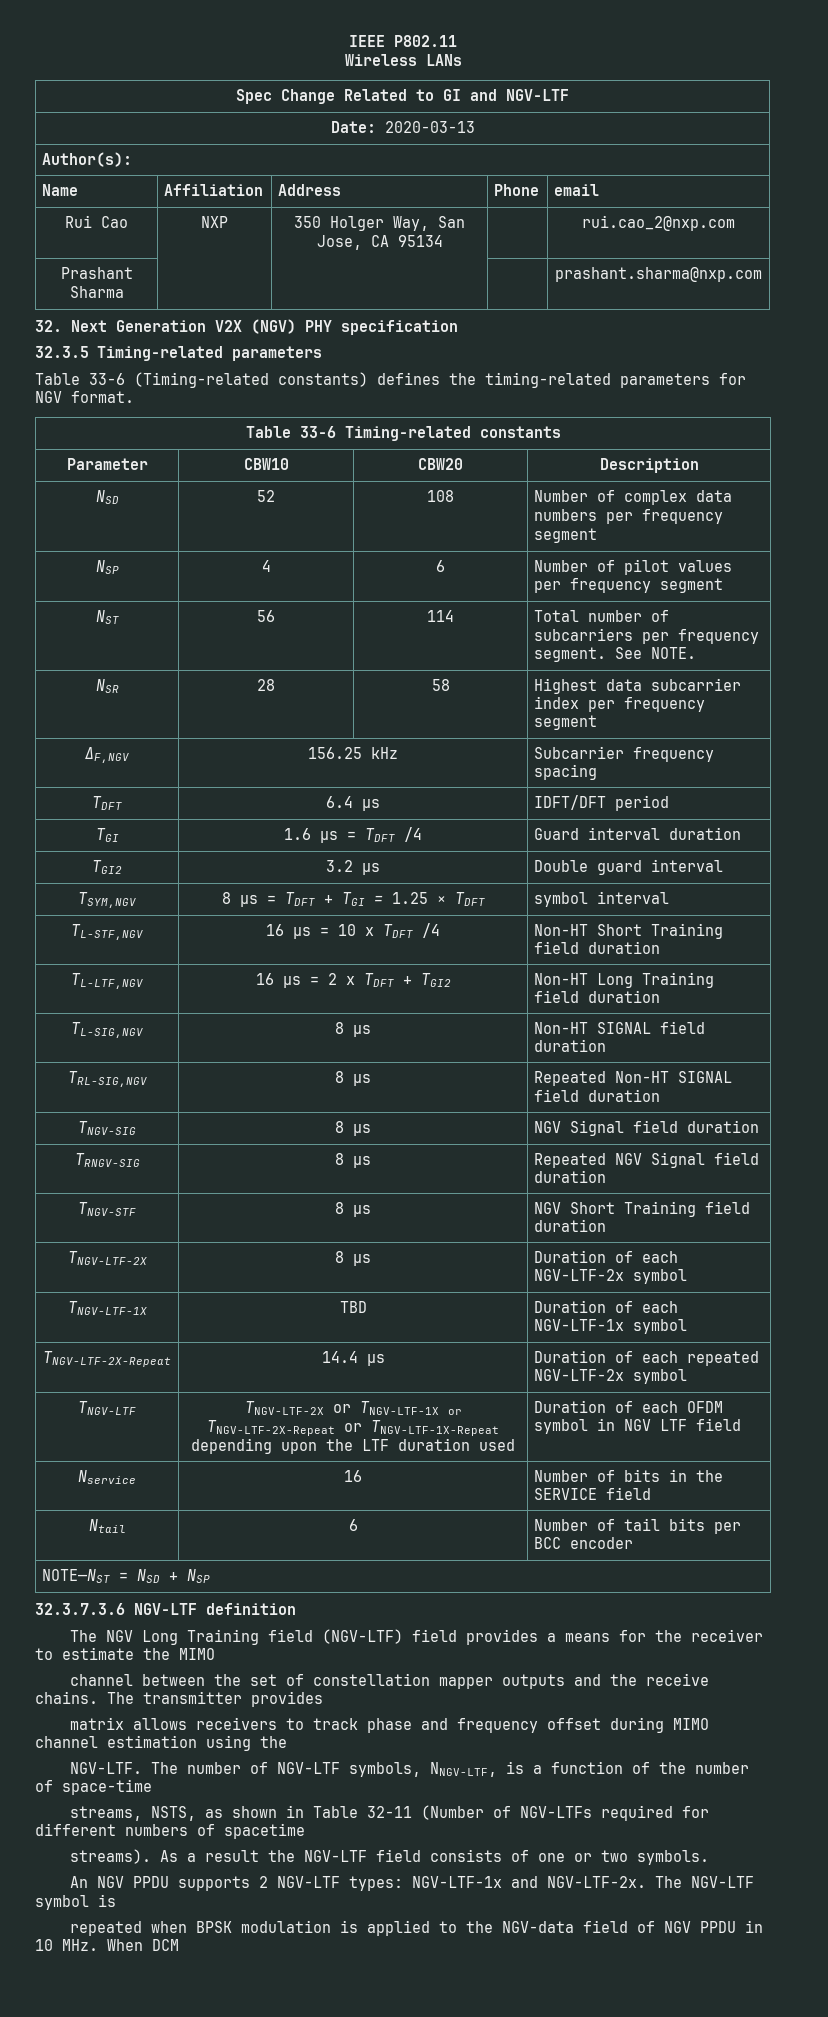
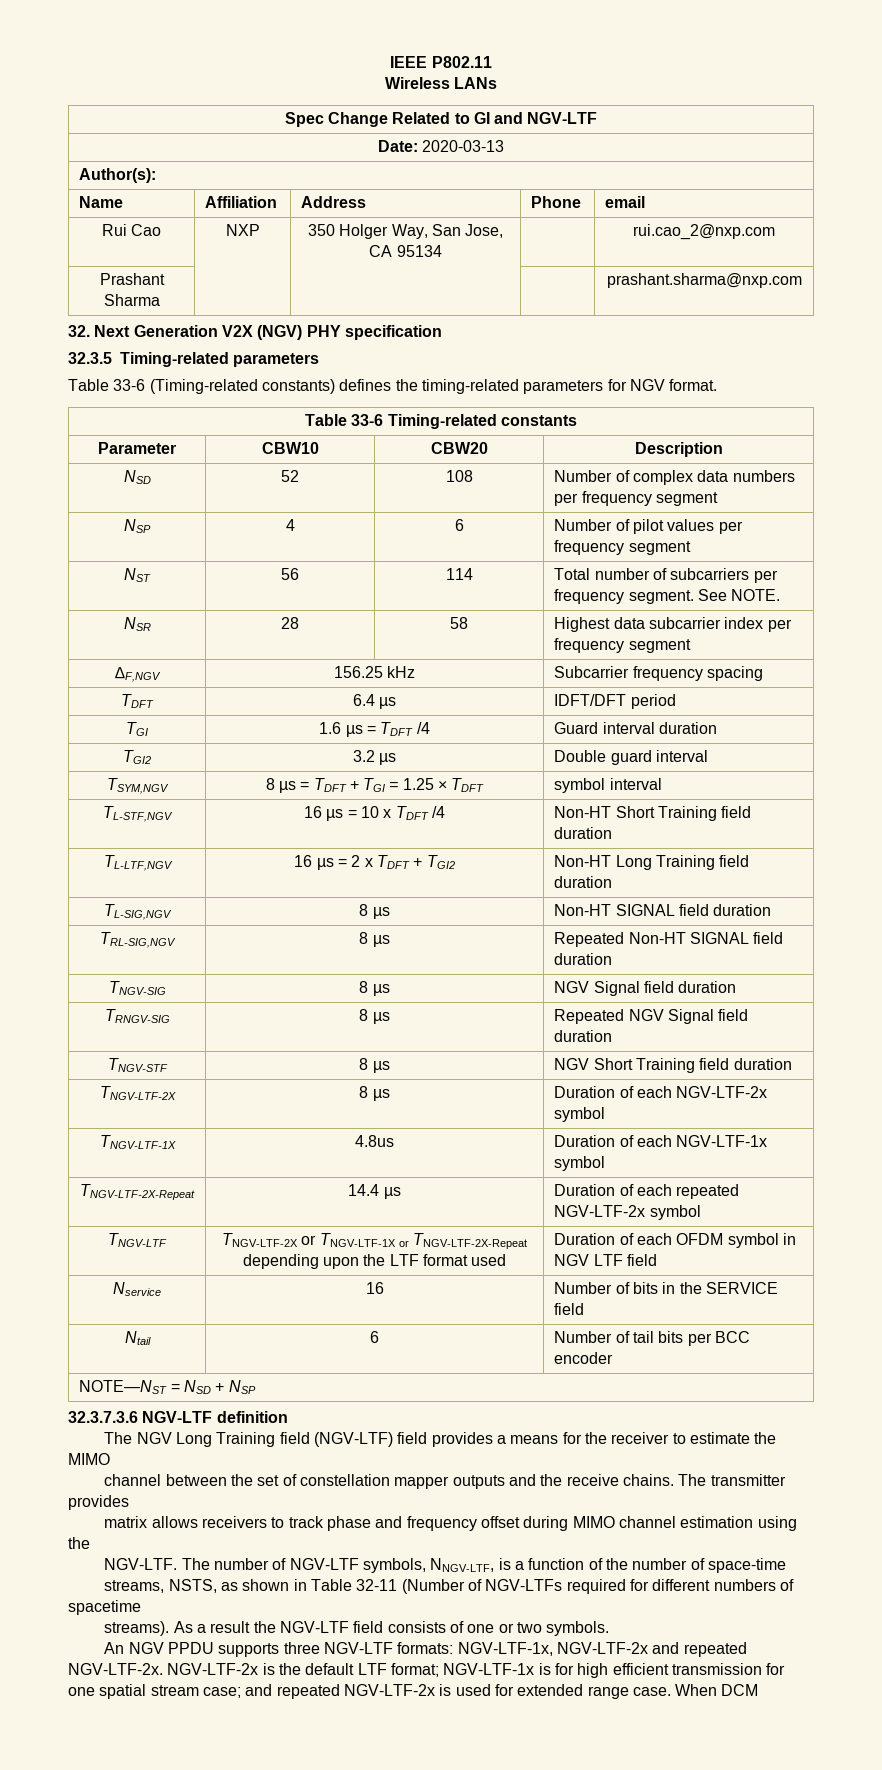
[339,1301,367,1313] TBD -> [354,1135,394,1147] 4.8us
[344,1420,499,1436] or TNGV-LTF-1X-Repeat -> (528, 1241) none
[398,1438,470,1451] duration -> [422,1254,468,1266] format
[258,1876,754,1891] [35,1894,116,1910] [69,1920,763,1936] [35,1939,98,1951] 2 NGV-LTF types: NGV-LTF-1x and NGV-LTF-2x. The NGV-LTF symbol is // repeated when BPSK modulation is applied to the NGV-data field of NGV PPDU in 10 MHz. -> [283,1642,747,1657] [68,1663,786,1678] [68,1684,671,1699] three NGV-LTF formats: NGV-LTF-1x, NGV-LTF-2x and repeated NGV-LTF-2x. NGV-LTF-2x is the default LTF format; NGV-LTF-1x is for high efficient transmission for one spatial stream case; and repeated NGV-LTF-2x is used for extended range case.

